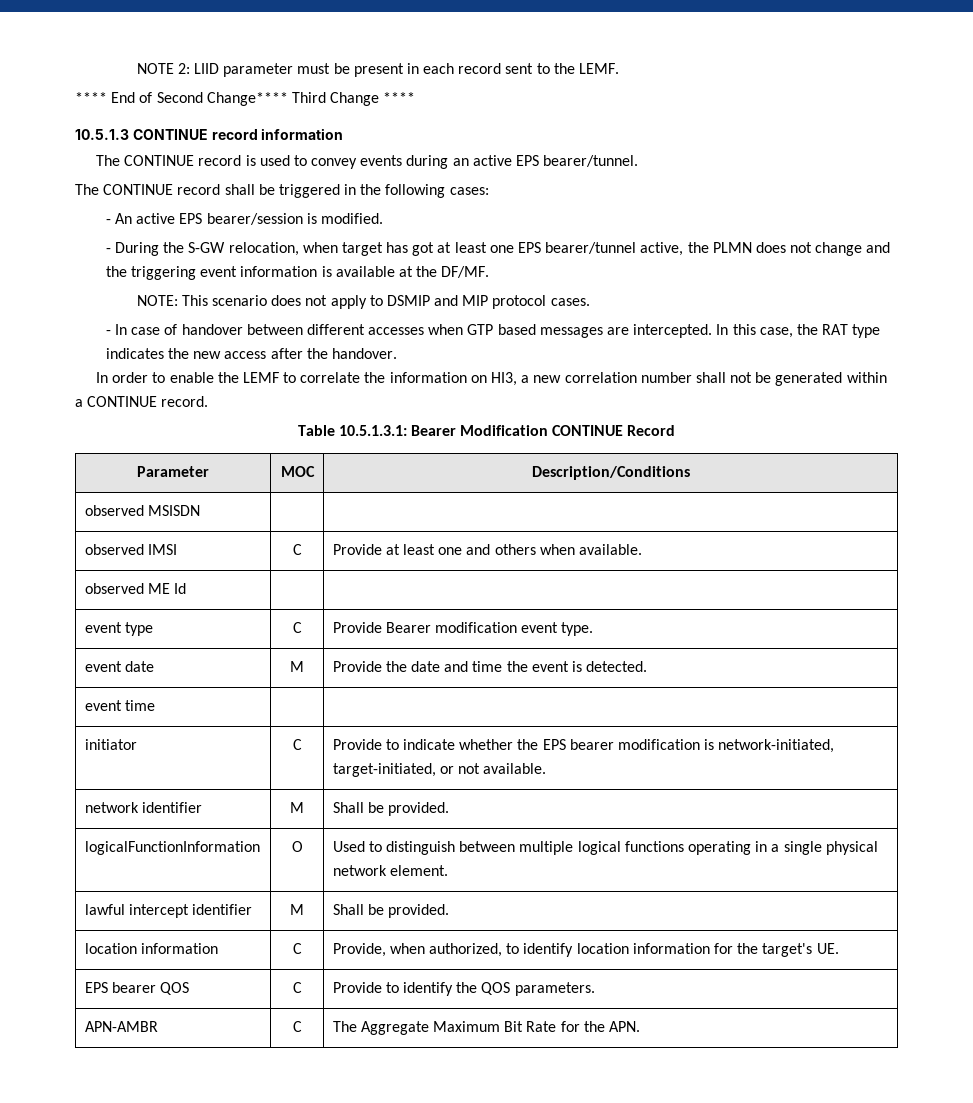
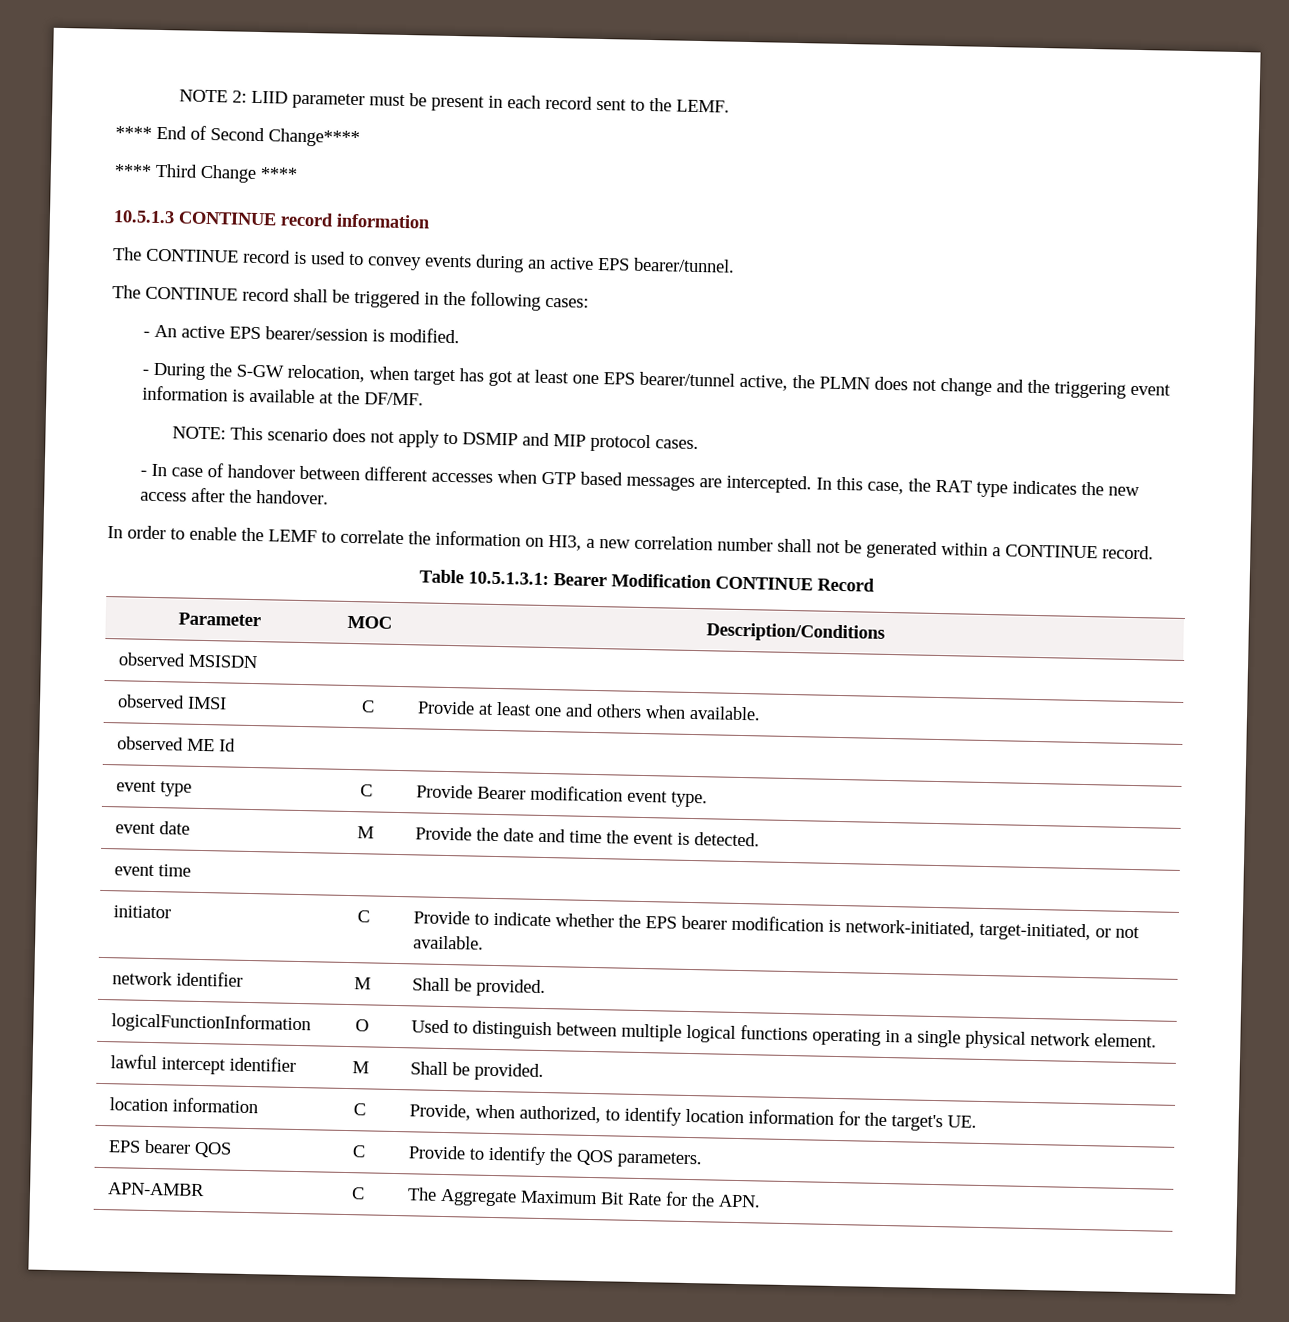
(288, 99) none -> [114,164,152,177] // ****

